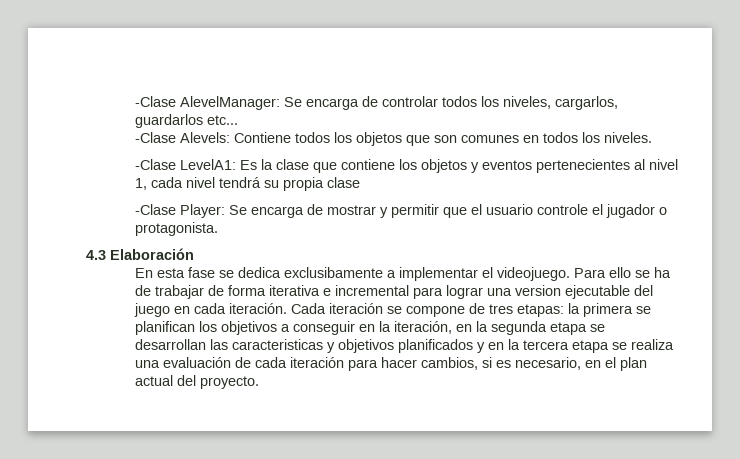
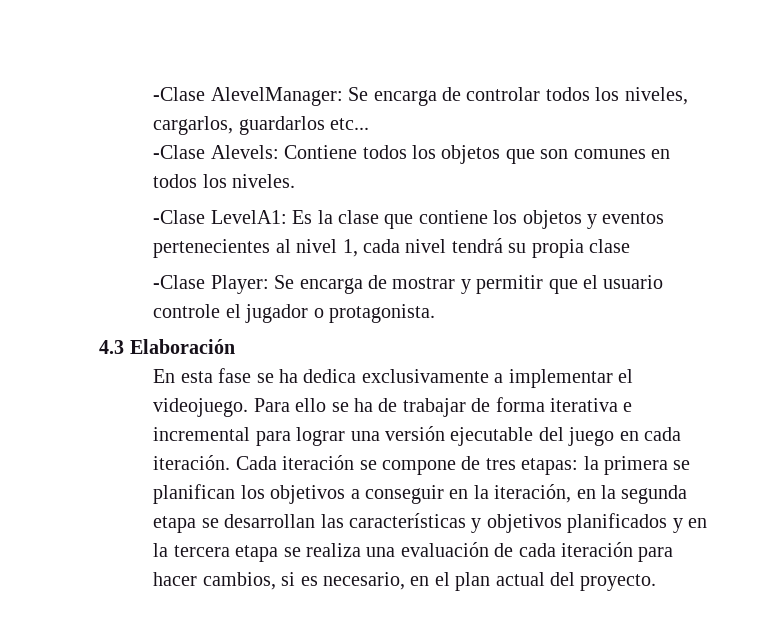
[238,267,384,278] dedica exclusibamente -> [279,369,489,383] ha dedica exclusivamente
[515,285,562,296] version -> [385,426,446,441] versión
[232,339,324,350] caracteristicas -> [349,513,467,528] características

